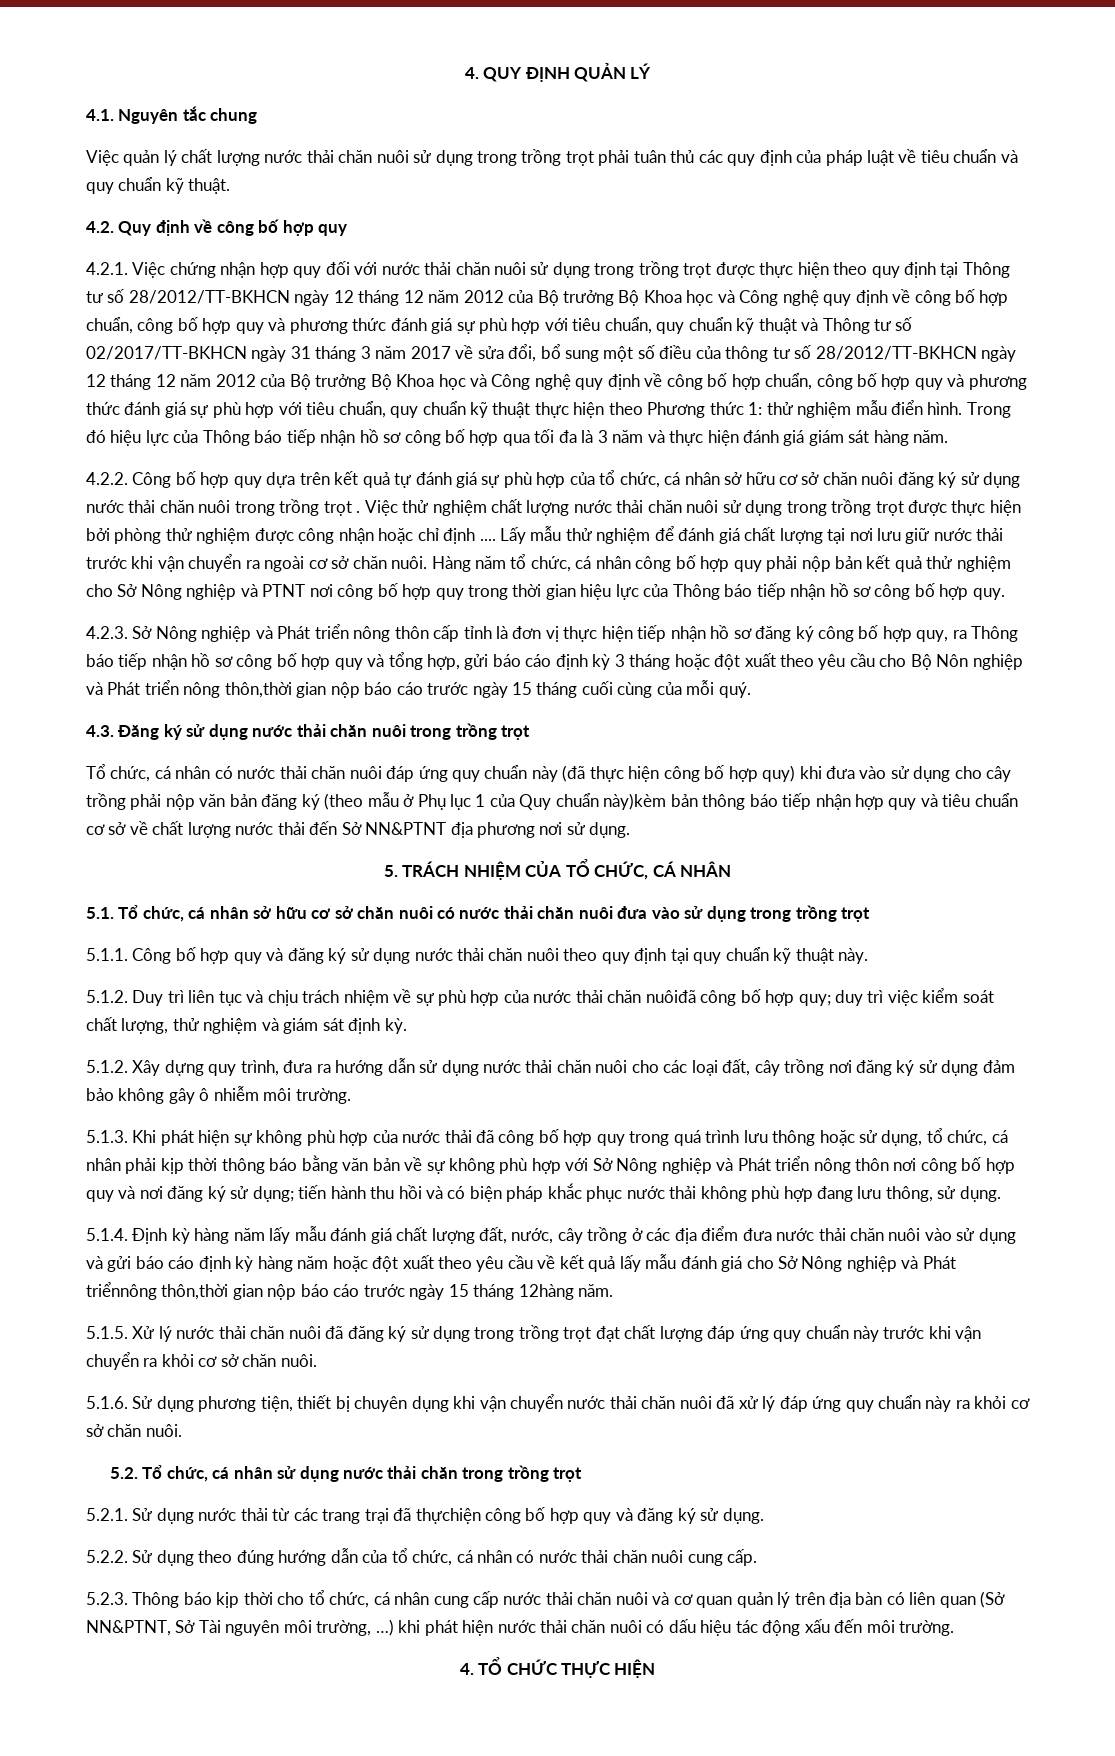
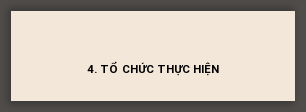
[464,63,652,82] [86,106,258,124] [86,149,1018,166] [86,177,231,194] [86,219,348,236] [86,261,1010,278] [86,289,1009,306] [86,317,914,334] [86,344,1017,362] [86,373,1027,390] [86,400,1011,418] [86,429,949,446] [86,470,1021,488] [86,499,1021,516] [86,526,1004,544] [86,554,1011,572] [86,583,1005,600] [86,624,1019,642] [86,652,1023,670] [86,680,751,698] [86,723,531,740] [86,764,1012,782] [86,792,1018,810] [86,821,631,838] [383,859,732,880] [86,905,871,922] [86,947,869,964] [86,988,994,1006] [86,1017,407,1034] [86,1058,1015,1076] [86,1086,351,1104] [86,1128,1008,1146] [86,1155,1015,1174] [86,1183,1001,1202] [86,1226,1016,1244] [86,1254,956,1272] [86,1282,614,1300] [86,1325,982,1342] [86,1352,317,1370] [86,1394,1030,1412] [86,1424,182,1437] [109,1465,583,1482] [86,1507,764,1524] [86,1548,758,1566] [86,1590,1006,1608] [86,1619,955,1636] [459,1663,474,1675] 4. QUY ĐỊNH QUẢN LÝ // 4.1. Nguyên tắc chung // Việc quản lý chất lượng nước thải chăn nuôi sử dụng trong trồng trọt phải tuân thủ các quy định của pháp luật về tiêu chuẩn và quy chuẩn kỹ thuật. // 4.2. Quy định về công bố hợp quy // 4.2.1. Việc chứng nhận hợp quy đối với nước thải chăn nuôi sử dụng trong trồng trọt được thực hiện theo quy định tại Thông tư số 28/2012/TT-BKHCN ngày 12 tháng 12 năm 2012 của Bộ trưởng Bộ Khoa học và Công nghệ quy định về công bố hợp chuẩn, công bố hợp quy và phương thức đánh giá sự phù hợp với tiêu chuẩn, quy chuẩn kỹ thuật và Thông tư số 02/2017/TT-BKHCN ngày 31 tháng 3 năm 2017 về sửa đổi, bổ sung một số điều của thông tư số 28/2012/TT-BKHCN ngày 12 tháng 12 năm 2012 của Bộ trưởng Bộ Khoa học và Công nghệ quy định về công bố hợp chuẩn, công bố hợp quy và phương thức đánh giá sự phù hợp với tiêu chuẩn, quy chuẩn kỹ thuật thực hiện theo Phương thức 1: thử nghiệm mẫu điển hình. Trong đó hiệu lực của Thông báo tiếp nhận hồ sơ công bố hợp qua tối đa là 3 năm và thực hiện đánh giá giám sát hàng năm. // 4.2.2. Công bố hợp quy dựa trên kết quả tự đánh giá sự phù hợp của tổ chức, cá nhân sở hữu cơ sở chăn nuôi đăng ký sử dụng nước thải chăn nuôi trong trồng trọt . Việc thử nghiệm chất lượng nước thải chăn nuôi sử dụng trong trồng trọt được thực hiện bởi phòng thử nghiệm được công nhận hoặc chỉ định .... Lấy mẫu thử nghiệm để đánh giá chất lượng tại nơi lưu giữ nước thải trước khi vận chuyển ra ngoài cơ sở chăn nuôi. Hàng năm tổ chức, cá nhân công bố hợp quy phải nộp bản kết quả thử nghiệm cho Sở Nông nghiệp và PTNT nơi công bố hợp quy trong thời gian hiệu lực của Thông báo tiếp nhận hồ sơ công bố hợp quy. // 4.2.3. Sở Nông nghiệp và Phát triển nông thôn cấp tỉnh là đơn vị thực hiện tiếp nhận hồ sơ đăng ký công bố hợp quy, ra Thông báo tiếp nhận hồ sơ công bố hợp quy và tổng hợp, gửi báo cáo định kỳ 3 tháng hoặc đột xuất theo yêu cầu cho Bộ Nôn nghiệp và Phát triển nông thôn,thời gian nộp báo cáo trước ngày 15 tháng cuối cùng của mỗi quý. // 4.3. Đăng ký sử dụng nước thải chăn nuôi trong trồng trọt // Tổ chức, cá nhân có nước thải chăn nuôi đáp ứng quy chuẩn này (đã thực hiện công bố hợp quy) khi đưa vào sử dụng cho cây trồng phải nộp văn bản đăng ký (theo mẫu ở Phụ lục 1 của Quy chuẩn này)kèm bản thông báo tiếp nhận hợp quy và tiêu chuẩn cơ sở về chất lượng nước thải đến Sở NN&PTNT địa phương nơi sử dụng. // 5. TRÁCH NHIỆM CỦA TỔ CHỨC, CÁ NHÂN // 5.1. Tổ chức, cá nhân sở hữu cơ sở chăn nuôi có nước thải chăn nuôi đưa vào sử dụng trong trồng trọt // 5.1.1. Công bố hợp quy và đăng ký sử dụng nước thải chăn nuôi theo quy định tại quy chuẩn kỹ thuật này. // 5.1.2. Duy trì liên tục và chịu trách nhiệm về sự phù hợp của nước thải chăn nuôiđã công bố hợp quy; duy trì việc kiểm soát chất lượng, thử nghiệm và giám sát định kỳ. // 5.1.2. Xây dựng quy trình, đưa ra hướng dẫn sử dụng nước thải chăn nuôi cho các loại đất, cây trồng nơi đăng ký sử dụng đảm bảo không gây ô nhiễm môi trường. // 5.1.3. Khi phát hiện sự không phù hợp của nước thải đã công bố hợp quy trong quá trình lưu thông hoặc sử dụng, tổ chức, cá nhân phải kịp thời thông báo bằng văn bản về sự không phù hợp với Sở Nông nghiệp và Phát triển nông thôn nơi công bố hợp quy và nơi đăng ký sử dụng; tiến hành thu hồi và có biện pháp khắc phục nước thải không phù hợp đang lưu thông, sử dụng. // 5.1.4. Định kỳ hàng năm lấy mẫu đánh giá chất lượng đất, nước, cây trồng ở các địa điểm đưa nước thải chăn nuôi vào sử dụng và gửi báo cáo định kỳ hàng năm hoặc đột xuất theo yêu cầu về kết quả lấy mẫu đánh giá cho Sở Nông nghiệp và Phát triểnnông thôn,thời gian nộp báo cáo trước ngày 15 tháng 12hàng năm. // 5.1.5. Xử lý nước thải chăn nuôi đã đăng ký sử dụng trong trồng trọt đạt chất lượng đáp ứng quy chuẩn này trước khi vận chuyển ra khỏi cơ sở chăn nuôi. // 5.1.6. Sử dụng phương tiện, thiết bị chuyên dụng khi vận chuyển nước thải chăn nuôi đã xử lý đáp ứng quy chuẩn này ra khỏi cơ sở chăn nuôi. // 5.2. Tổ chức, cá nhân sử dụng nước thải chăn trong trồng trọt // 5.2.1. Sử dụng nước thải từ các trang trại đã thựchiện công bố hợp quy và đăng ký sử dụng. // 5.2.2. Sử dụng theo đúng hướng dẫn của tổ chức, cá nhân có nước thải chăn nuôi cung cấp. // 5.2.3. Thông báo kịp thời cho tổ chức, cá nhân cung cấp nước thải chăn nuôi và cơ quan quản lý trên địa bàn có liên quan (Sở NN&PTNT, Sở Tài nguyên môi trường, …) khi phát hiện nước thải chăn nuôi có dấu hiệu tác động xấu đến môi trường. // 4. -> [87,65,98,73] 4.

